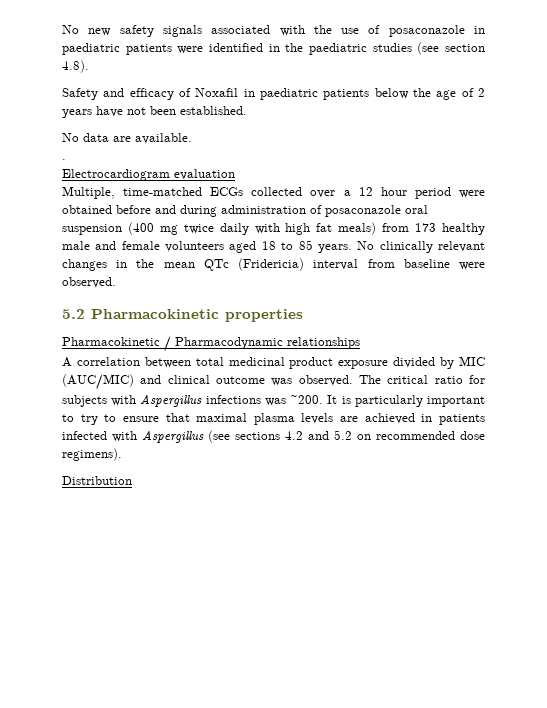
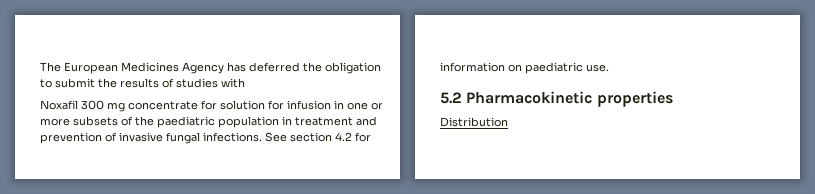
[62,25,486,37] [62,42,485,55] [62,60,89,73] [62,88,485,100] [62,106,247,118] [62,133,192,144] [62,159,66,160] [62,169,235,181] [62,186,485,199] [62,205,428,217] [62,222,486,235] [62,240,486,253] [62,258,486,271] [62,277,116,288] [62,309,303,322] [62,336,360,352] [62,356,486,369] [62,374,485,390] [62,394,486,407] [62,413,485,425] [62,430,485,443] [62,448,122,461] No new safety signals associated with the use of posaconazole in paediatric patients were identified in the paediatric studies (see section 4.8). // Safety and efficacy of Noxafil in paediatric patients below the age of 2 years have not been established. // No data are available. // . // Electrocardiogram evaluation // Multiple, time-matched ECGs collected over a 12 hour period were obtained before and during administration of posaconazole oral suspension (400 mg twice daily with high fat meals) from 173 healthy male and female volunteers aged 18 to 85 years. No clinically relevant changes in the mean QTc (Fridericia) interval from baseline were observed. // 5.2 Pharmacokinetic properties // Pharmacokinetic / Pharmacodynamic relationships // A correlation between total medicinal product exposure divided by MIC (AUC/MIC) and clinical outcome was observed. The critical ratio for subjects with Aspergillus infections was ~200. It is particularly important to try to ensure that maximal plasma levels are achieved in patients infected with Aspergillus (see sections 4.2 and 5.2 on recommended dose regimens). -> [40,62,381,74] [40,78,245,88] [40,100,383,112] [40,116,377,128] [40,132,371,144] [440,62,609,74] [440,91,673,107] The European Medicines Agency has deferred the obligation to submit the results of studies with // Noxafil 300 mg concentrate for solution for infusion in one or more subsets of the paediatric population in treatment and prevention of invasive fungal infections. See section 4.2 for information on paediatric use. // 5.2 Pharmacokinetic properties

